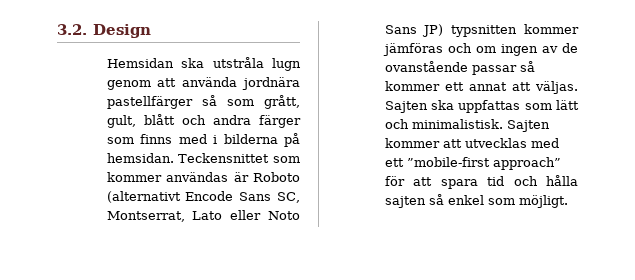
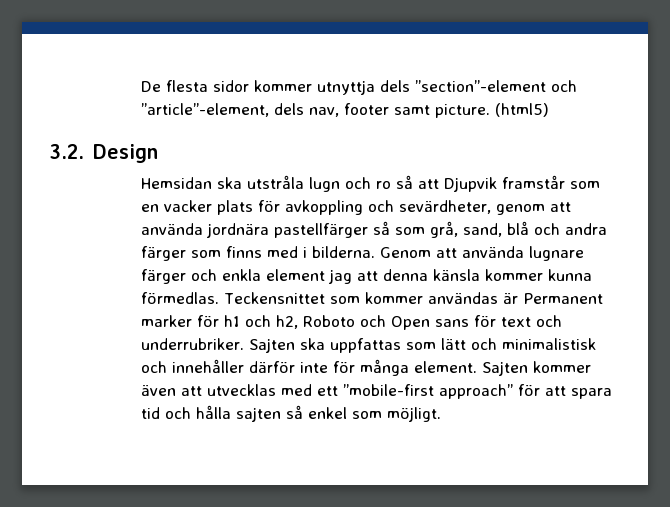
(57, 29) none -> [140,80,577,95] [140,103,549,118] De flesta sidor kommer utnyttja dels ”section”-element och ”article”-element, dels nav, footer samt picture. (html5) //
(301, 64) none -> [344,175,600,192] [140,200,491,215] och ro så att Djupvik framstår som en vacker plats för avkoppling och sevärdheter,
[264,95,300,109] [106,114,175,128] grått, gult, blått -> [429,221,529,238] grå, sand, blå
[223,133,300,147] [106,153,174,163] bilderna på hemsidan. -> [311,246,584,261] [140,269,592,284] [140,292,219,304] bilderna. Genom att använda lugnare färger och enkla element jag att denna känsla kommer kunna förmedlas.
[253,172,300,182] [106,191,300,203] [106,210,300,222] [384,24,579,37] [382,43,578,56] [384,61,535,75] [384,81,578,94] Roboto (alternativt Encode Sans SC, Montserrat, Lato eller Noto Sans JP) typsnitten kommer jämföras och om ingen av de ovanstående passar så kommer ett annat att väljas. -> [522,293,603,304] [140,315,562,330] [140,338,244,350] Permanent marker för h1 och h2, Roboto och Open sans för text och underrubriker.
[411,119,503,129] minimalistisk. -> [501,338,596,350] [140,359,477,376] minimalistisk och innehåller därför inte för många element.
(440, 143) none -> [140,385,176,396] även

